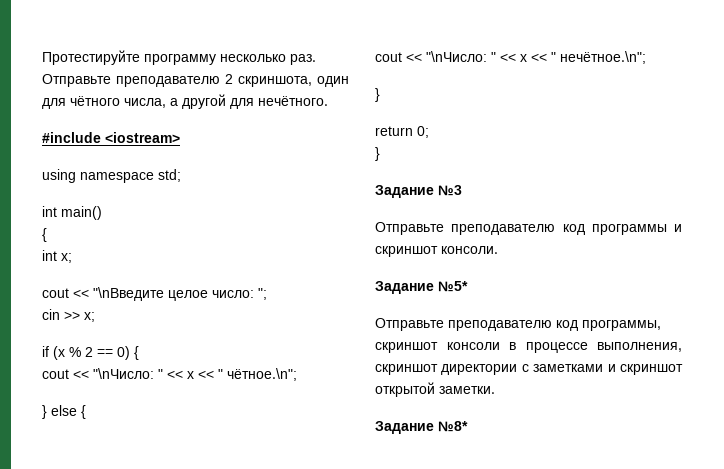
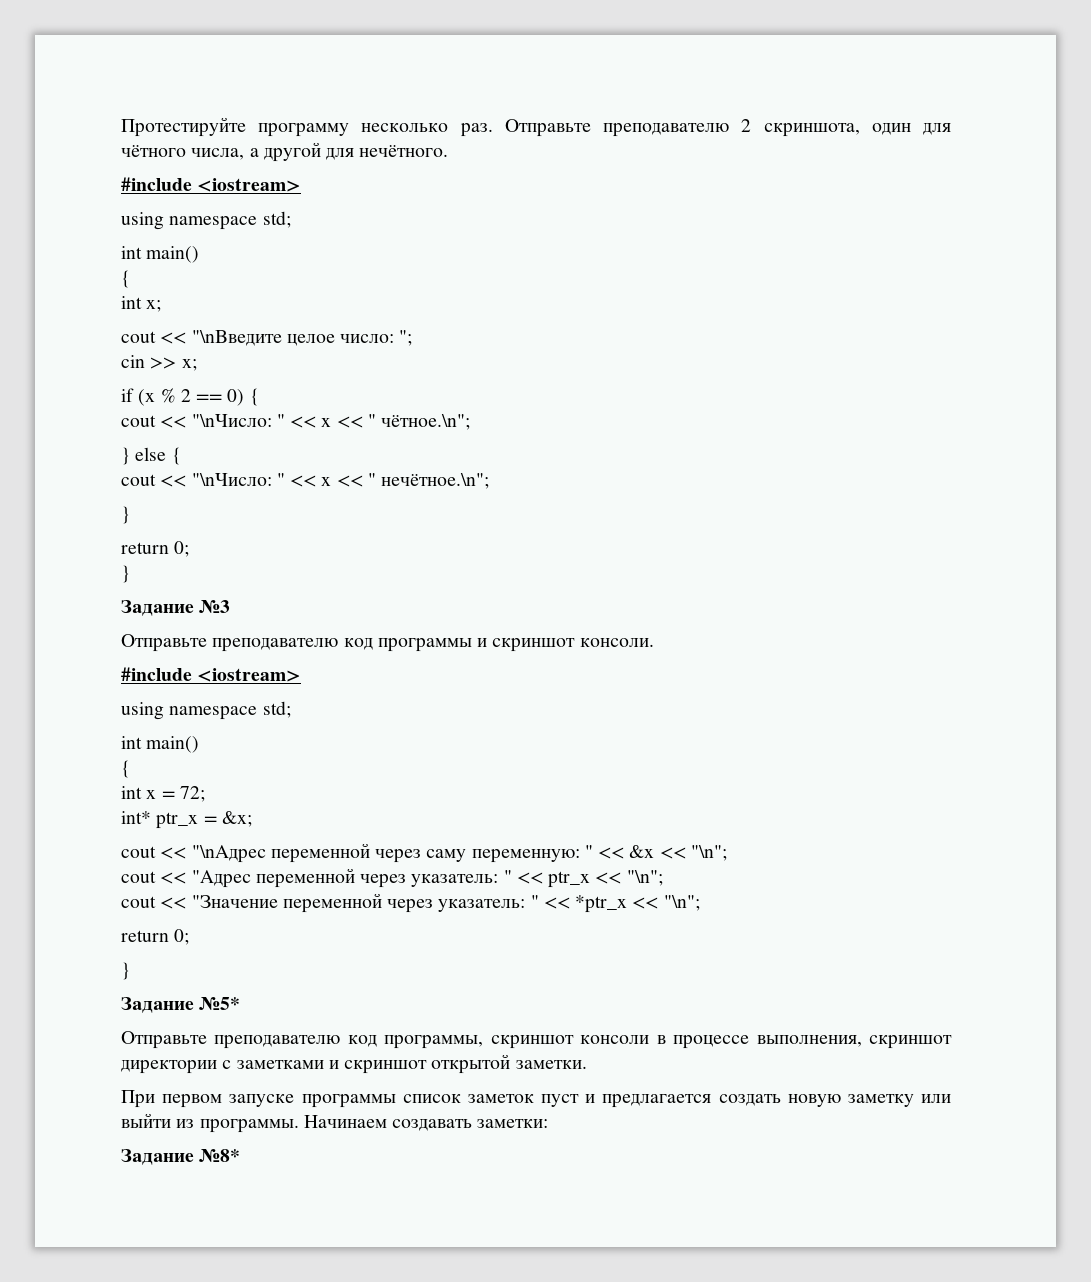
(498, 250) none -> [121,667,302,682] [121,701,291,720] [121,736,200,753] [121,760,130,778] [121,786,205,802] [121,811,252,829] [121,843,727,863] [121,868,663,888] [121,893,700,913] [121,929,190,945] [121,962,130,980] // #include <iostream> // using namespace std; // int main() // { // int x = 72; // int* ptr_x = &x; // cout << "\nАдрес переменной через саму переменную: " << &x << "\n"; // cout << "Адрес переменной через указатель: " << ptr_x << "\n"; // cout << "Значение переменной через указатель: " << *ptr_x << "\n"; // return 0; // }
(495, 390) none -> [121,1090,951,1108] [121,1113,549,1133] // При первом запуске программы список заметок пуст и предлагается создать новую заметку или выйти из программы. Начинаем создавать заметки:

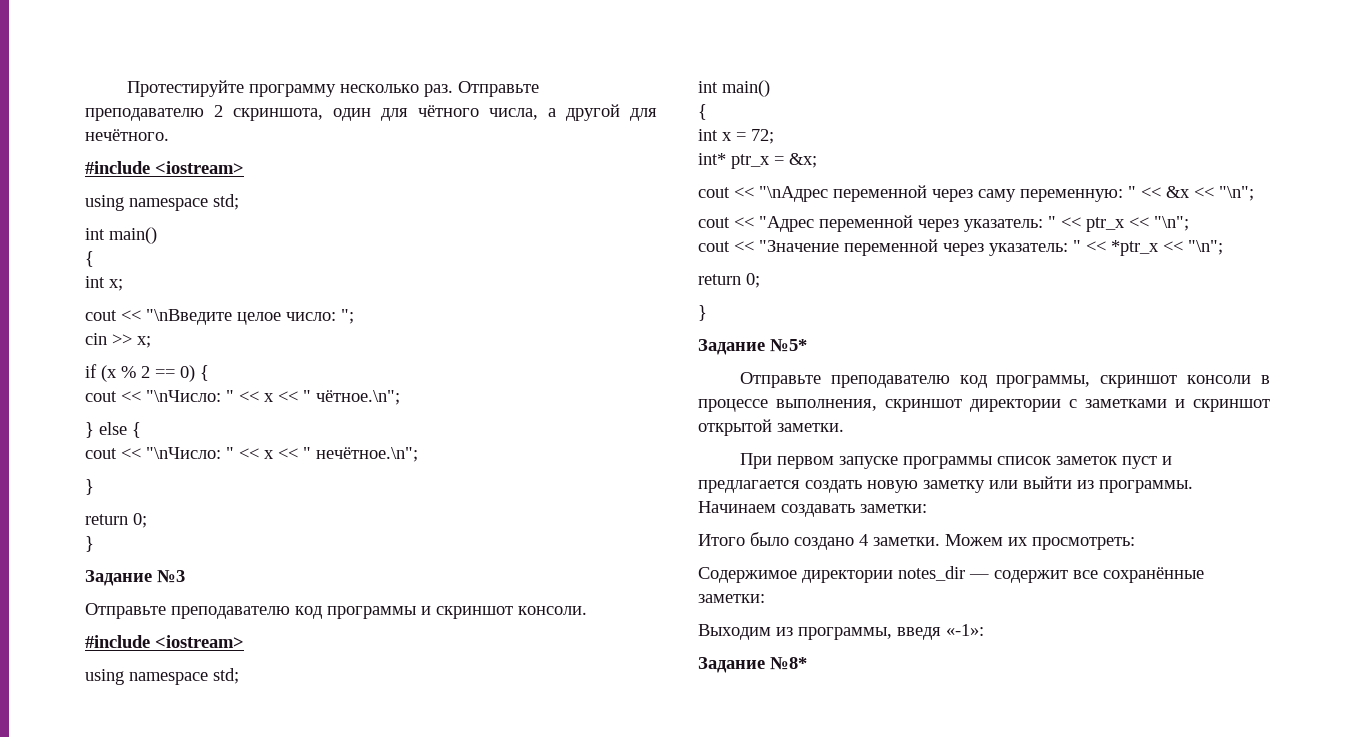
(549, 1123) none -> [698,532,1135,550] [698,566,1204,583] [698,594,765,603] [698,624,984,640] // Итого было создано 4 заметки. Можем их просмотреть: // Содержимое директории notes_dir — содержит все сохранённые заметки: // Выходим из программы, введя «-1»:

